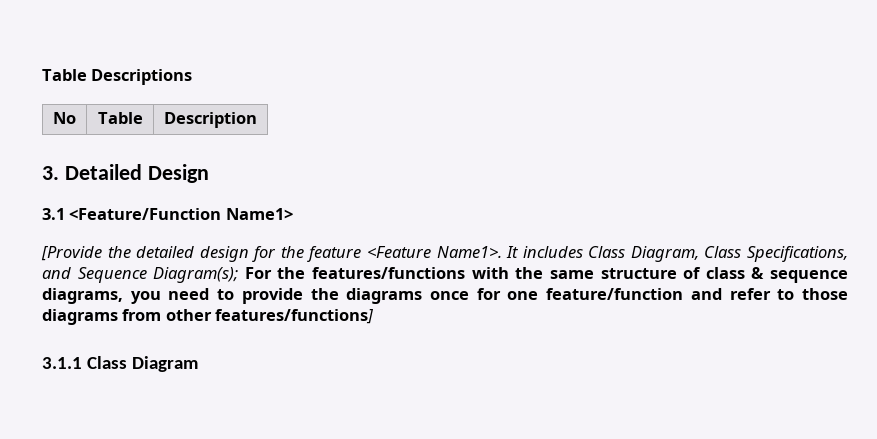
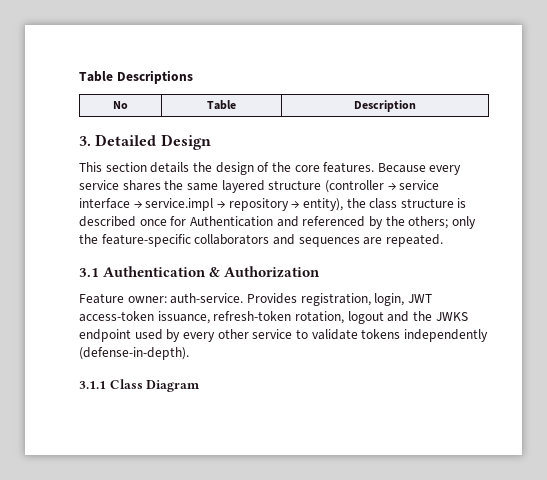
[42,208,293,220] [41,246,848,262] [42,267,849,283] [42,288,848,304] [42,309,375,325] 3.1 <Feature/Function Name1> // [Provide the detailed design for the feature <Feature Name1>. It includes Class Diagram, Class Specifications, and Sequence Diagram(s); For the features/functions with the same structure of class & sequence diagrams, you need to provide the diagrams once for one feature/function and refer to those diagrams from other features/functions] -> [79,162,462,175] [79,180,440,193] [79,198,467,211] [79,216,476,229] [79,234,443,247] [79,266,321,278] [79,293,432,306] [79,311,468,324] [79,329,488,342] [79,347,189,360] This section details the design of the core features. Because every service shares the same layered structure (controller → service interface → service.impl → repository → entity), the class structure is described once for Authentication and referenced by the others; only the feature-specific collaborators and sequences are repeated. // 3.1 Authentication & Authorization // Feature owner: auth-service. Provides registration, login, JWT access-token issuance, refresh-token rotation, logout and the JWKS endpoint used by every other service to validate tokens independently (defense-in-depth).

